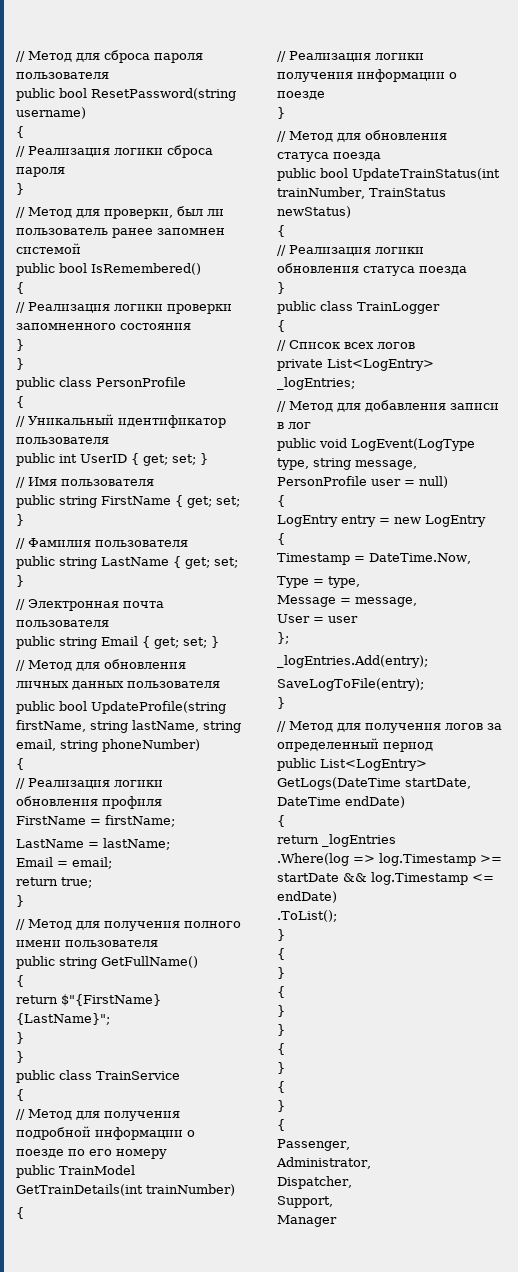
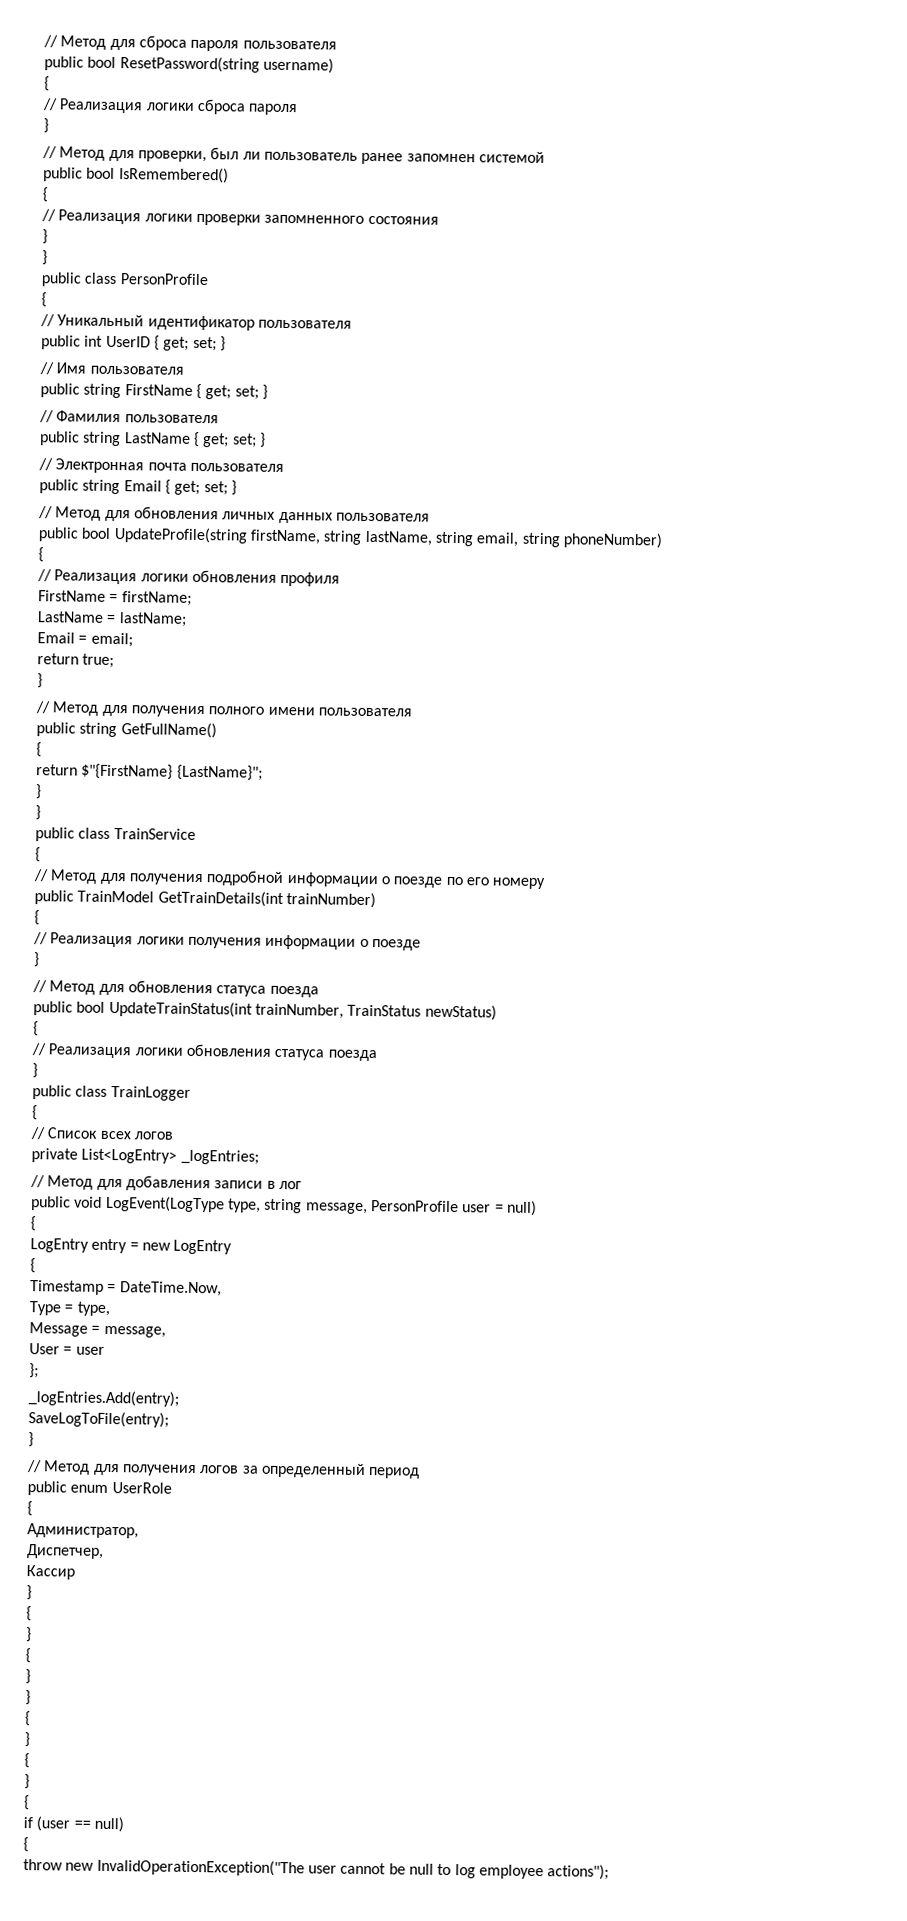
[320,759,427,771] [277,777,471,790] [277,796,405,808] [277,815,285,827] [277,834,396,847] [277,853,502,866] [277,872,494,885] [277,891,337,903] [277,910,337,922] List<LogEntry> GetLogs(DateTime startDate, DateTime endDate) // { // return _logEntries // .Where(log => log.Timestamp >= startDate && log.Timestamp <= endDate) // .ToList(); -> [70,1482,172,1494] [27,1501,33,1517] [27,1523,139,1539] [26,1544,104,1559] [26,1565,75,1580] enum UserRole // { // Администратор, // Диспетчер, // Кассир
[277,1139,350,1151] [276,1157,371,1169] [277,1176,352,1189] [277,1196,333,1208] [277,1215,337,1227] Passenger, // Administrator, // Dispatcher, // Support, // Manager -> [23,1816,124,1833] [23,1837,29,1853] [23,1858,610,1880] if (user == null) // { // throw new InvalidOperationException("The user cannot be null to log employee actions");

